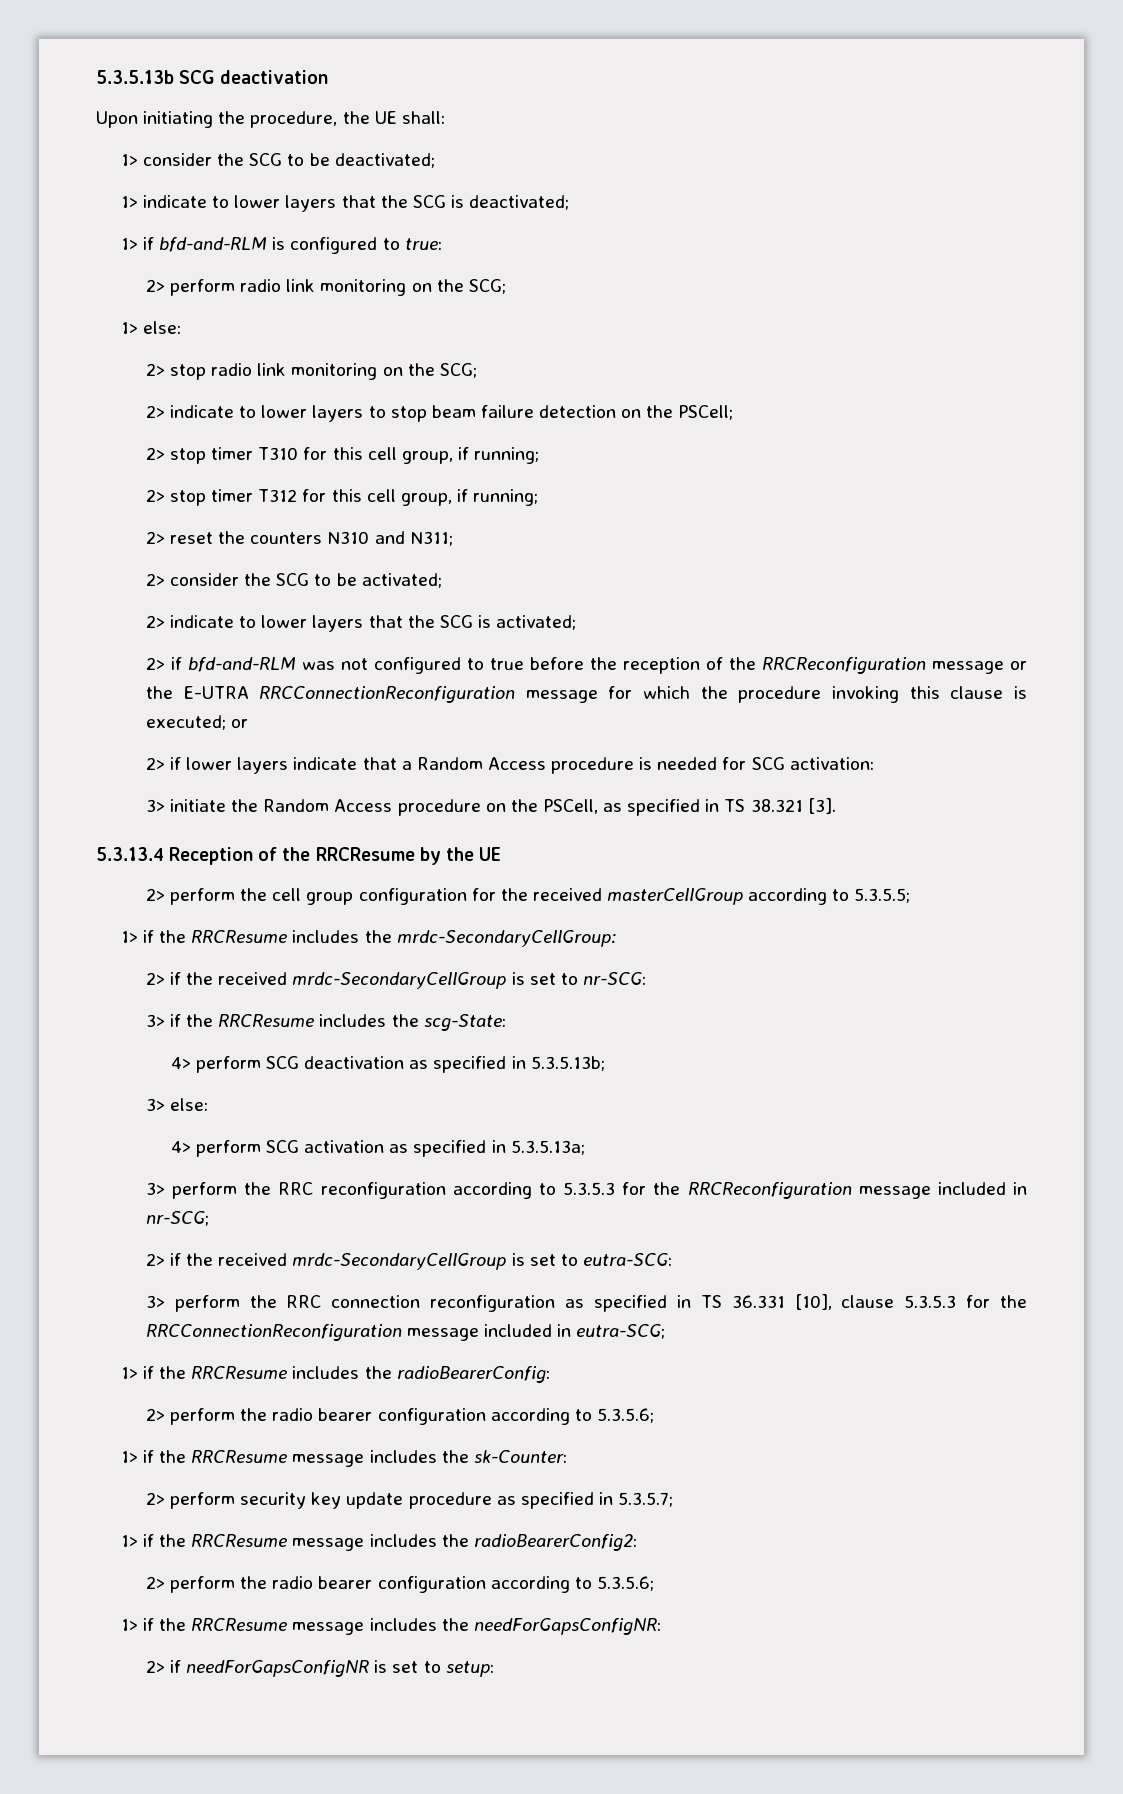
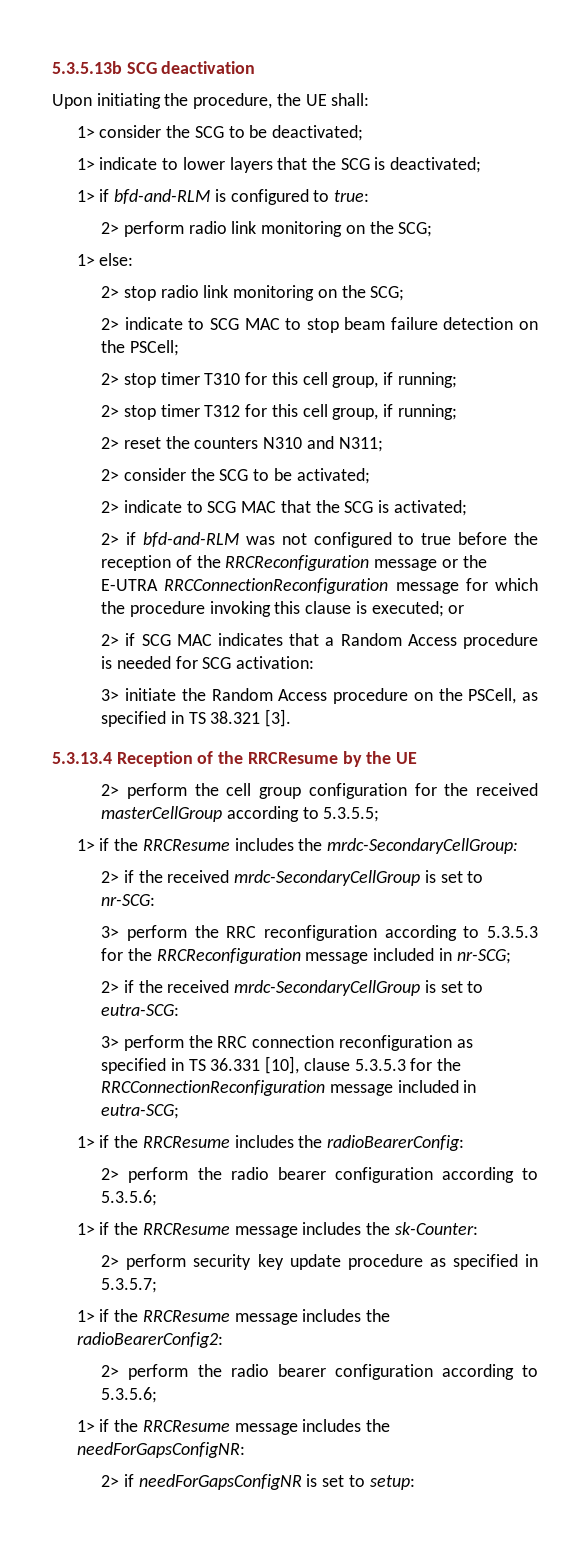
[261,405,364,422] lower layers -> [210,318,280,330] SCG MAC
[261,615,364,632] lower layers -> [207,501,277,513] SCG MAC
[186,757,358,774] lower layers indicate -> [141,633,284,646] SCG MAC indicates
[145,1014,506,1031] [170,1056,605,1073] [145,1098,208,1111] [170,1140,585,1157] // 3> if the RRCResume includes the scg-State: // 4> perform SCG deactivation as specified in 5.3.5.13b; // 3> else: // 4> perform SCG activation as specified in 5.3.5.13a; -> (156, 900) none

